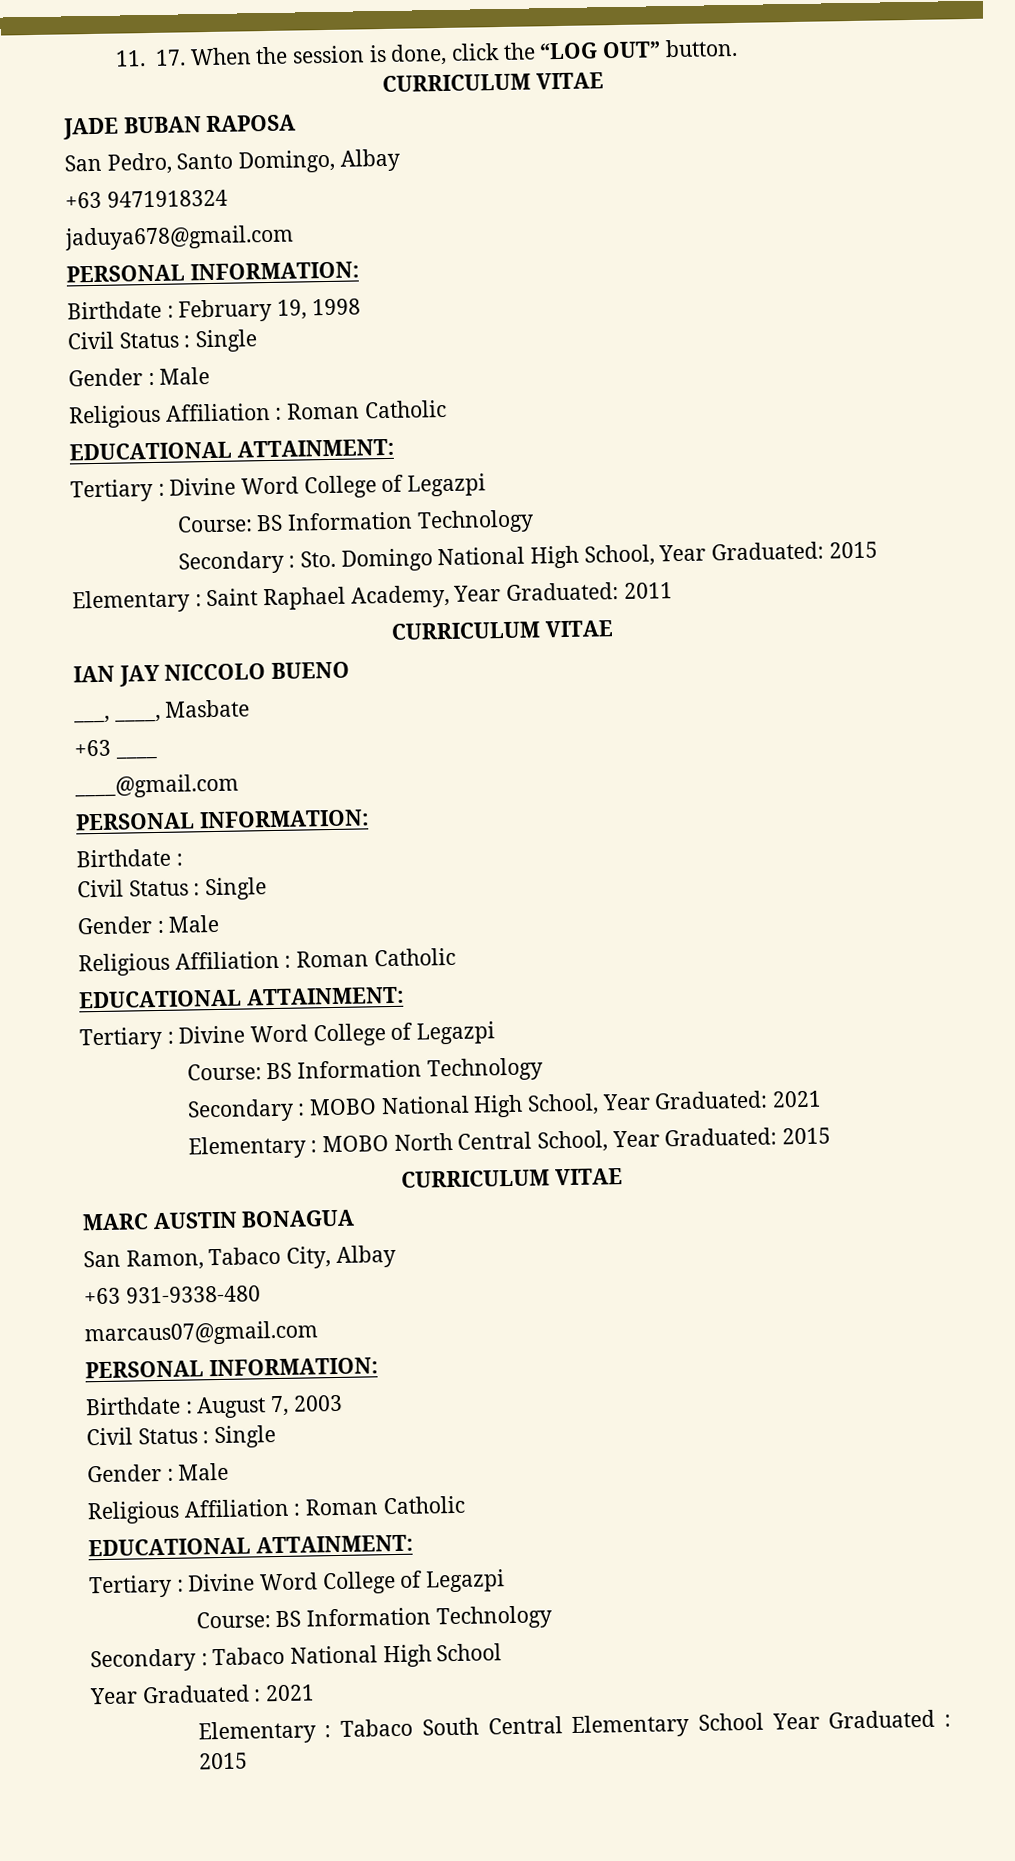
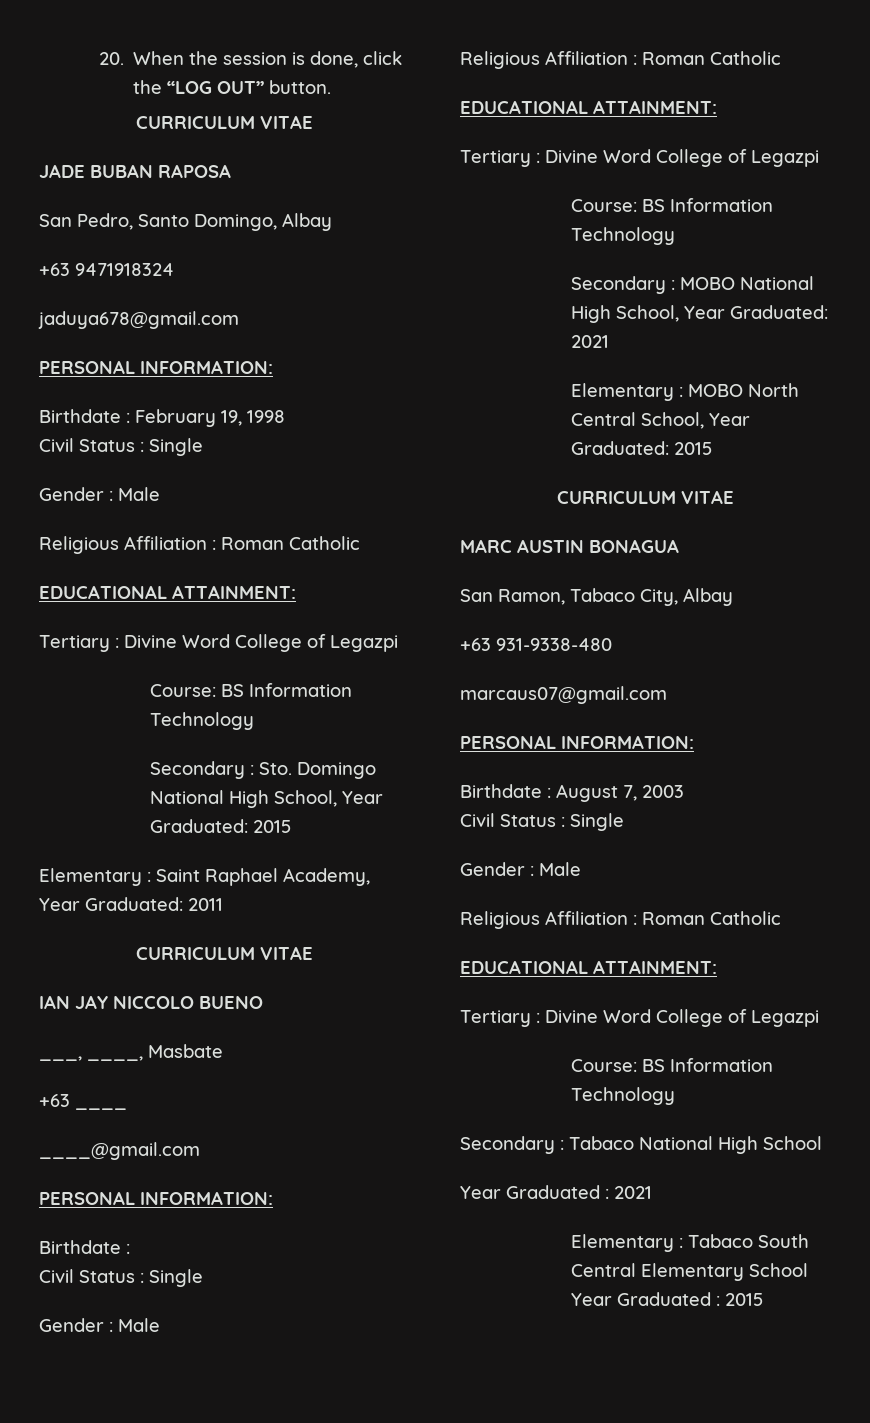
[115,49,186,67] 11. 17. -> [98,52,124,65] 20.

